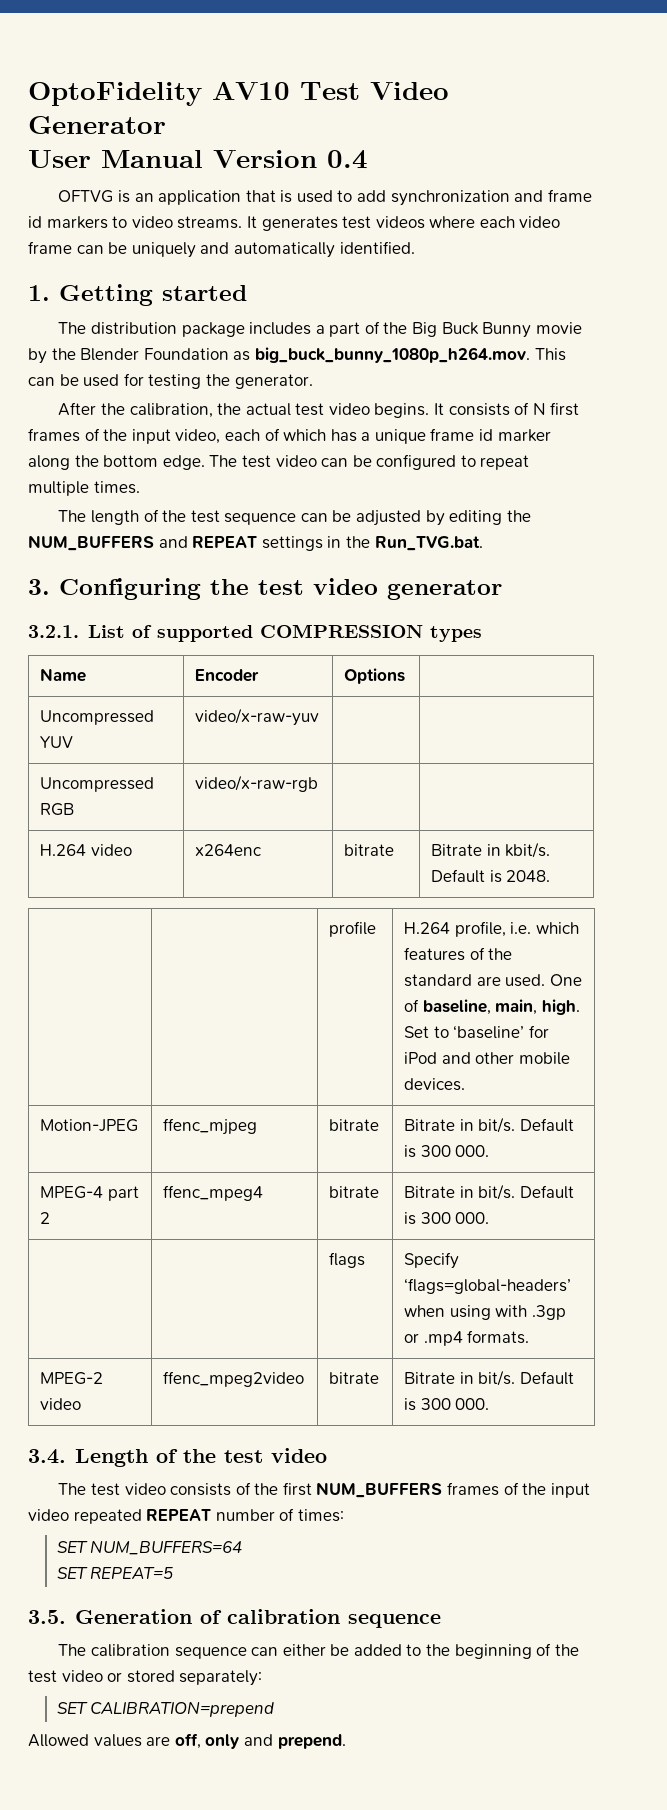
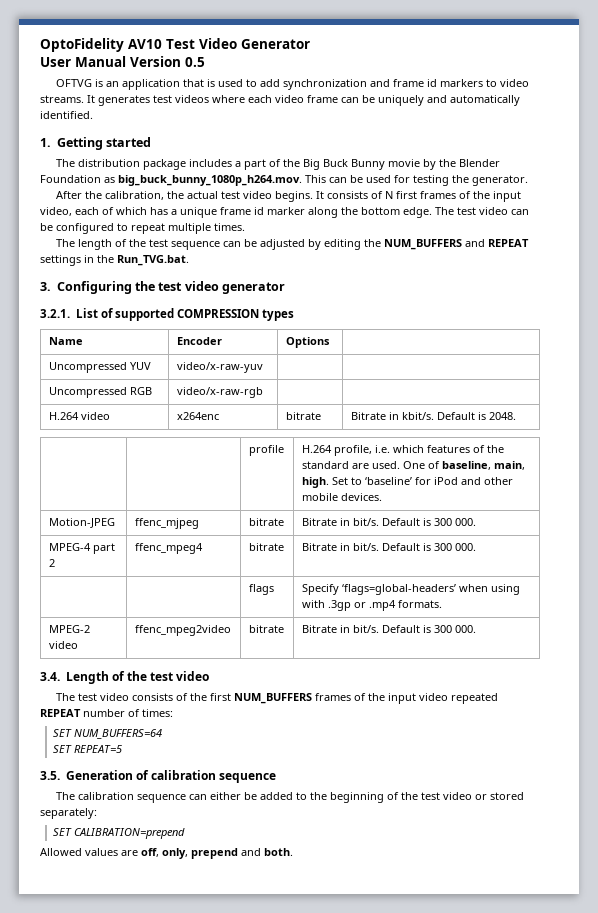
[327,150,368,169] 0.4 -> [185,57,205,67] 0.5
[205,1734,346,1749] only and prepend. -> [162,848,293,859] only, prepend and both.

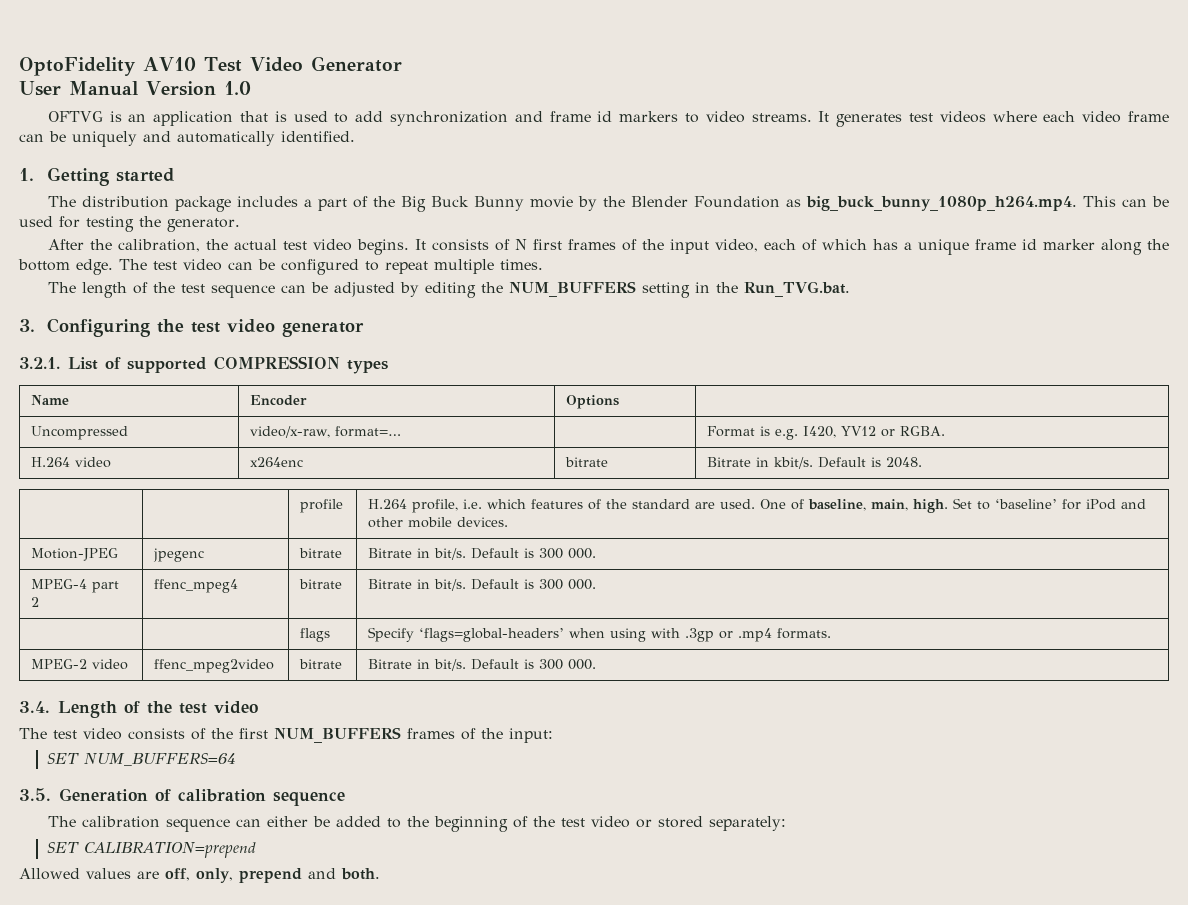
[185,57,205,67] 0.5 -> [223,81,251,95] 1.0
[118,175,302,186] big_buck_bunny_1080p_h264.mov. -> [805,196,1077,211] big_buck_bunny_1080p_h264.mp4.
[464,239,529,247] [40,255,81,266] and REPEAT settings -> [641,282,690,298] setting
[129,362,151,370] [176,362,263,373] [48,387,152,398] [176,387,263,398] YUV | video/x-raw-yuv | | // Uncompressed RGB | video/x-raw-rgb | | -> [250,426,402,438] [707,426,946,440] | video/x-raw, format=… | | Format is e.g. I420, YV12 or RGBA.
[134,518,199,529] ffenc_mjpeg -> [153,548,205,562] jpegenc
[387,693,498,704] [40,709,173,717] input video repeated REPEAT number of times: -> [509,728,553,743] input:
[52,745,122,753] // SET REPEAT=5 -> (237, 759) none

